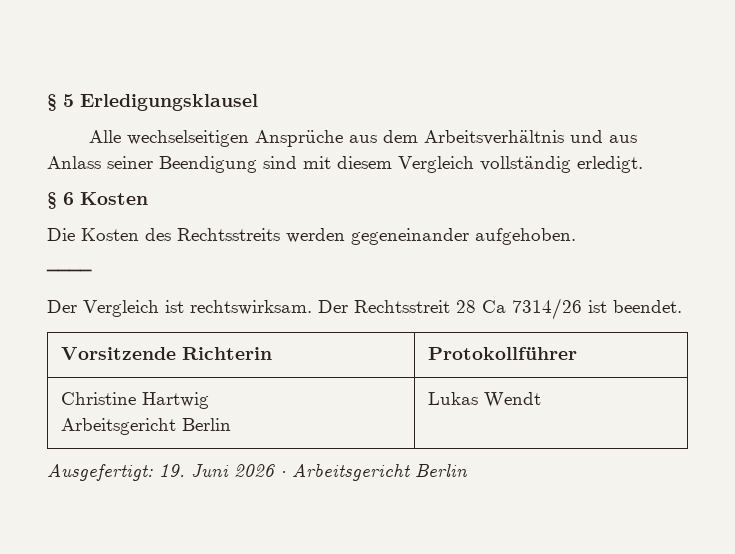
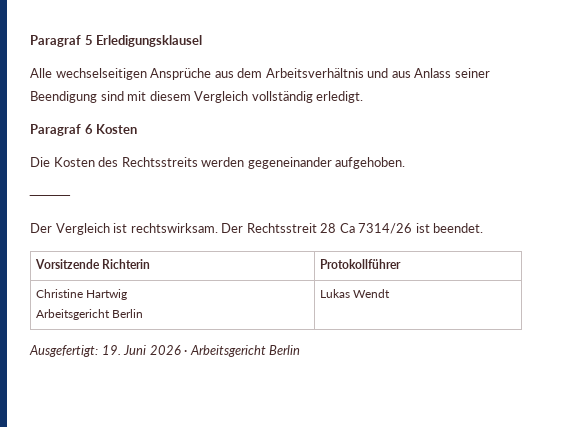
[47,94,57,111] § -> [30,35,81,47] Paragraf
[47,192,57,209] § -> [30,124,81,136] Paragraf

